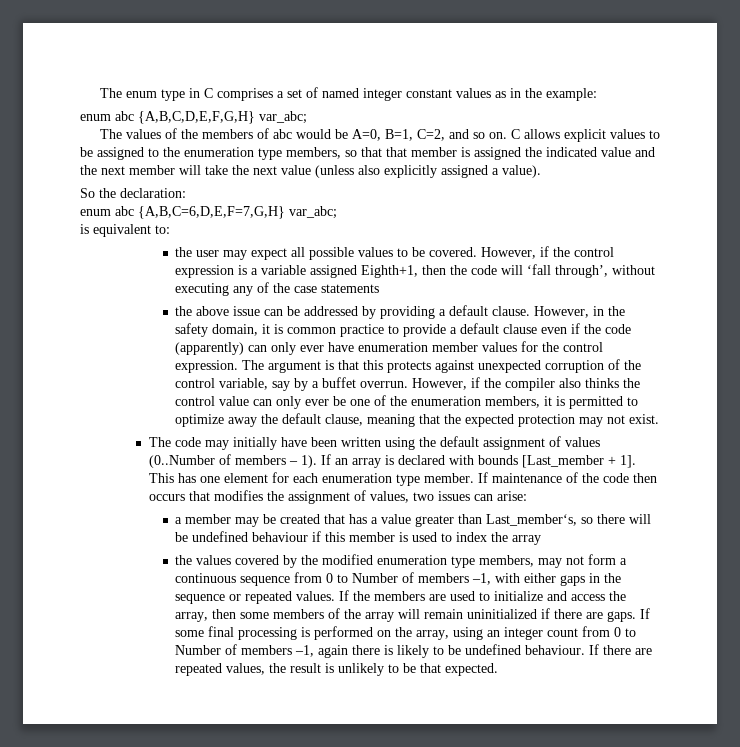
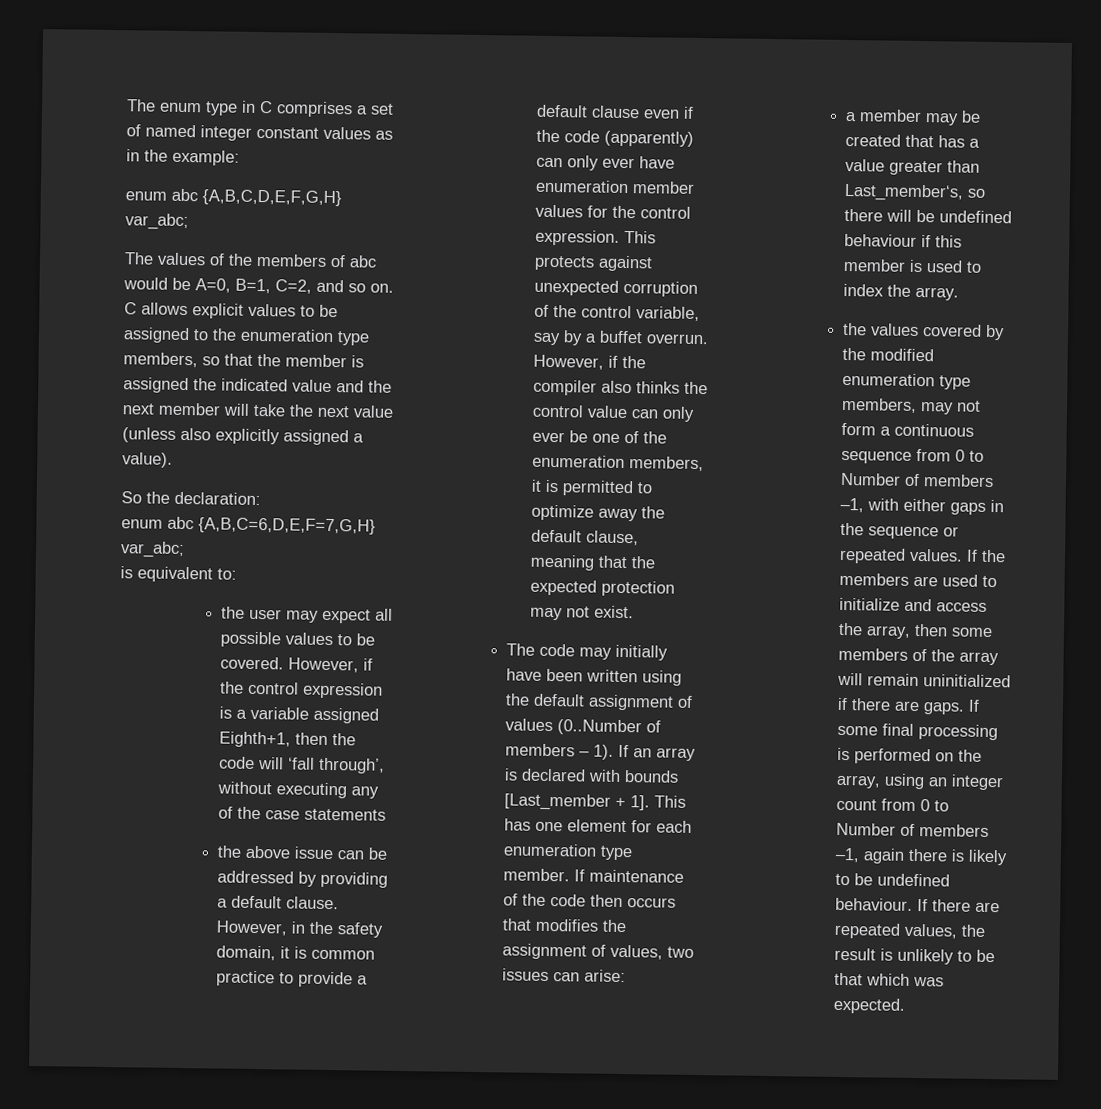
[386,147,407,157] that -> [257,353,281,367] the
[242,360,384,373] The argument is that this -> [623,230,656,244] This
[512,535,542,545] array -> [914,286,959,301] array.
(442, 668) none -> [865,973,944,987] which was

